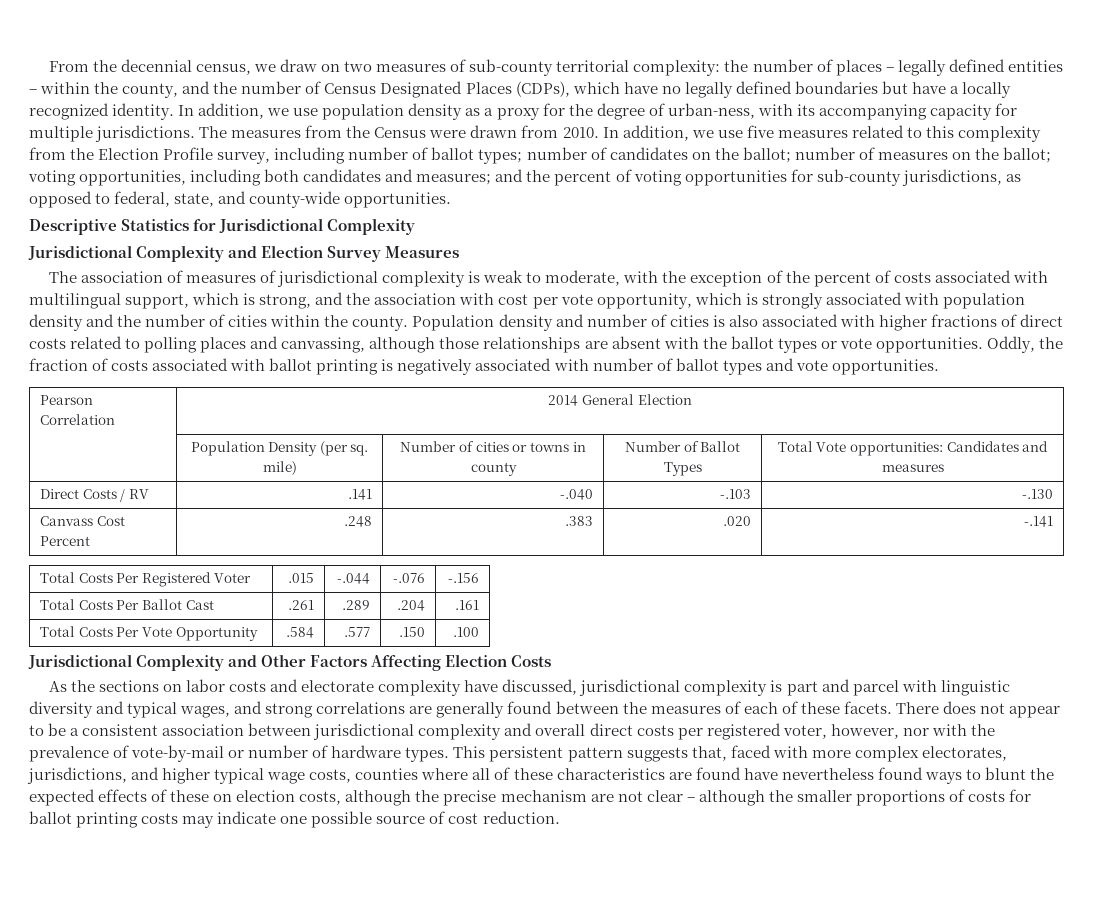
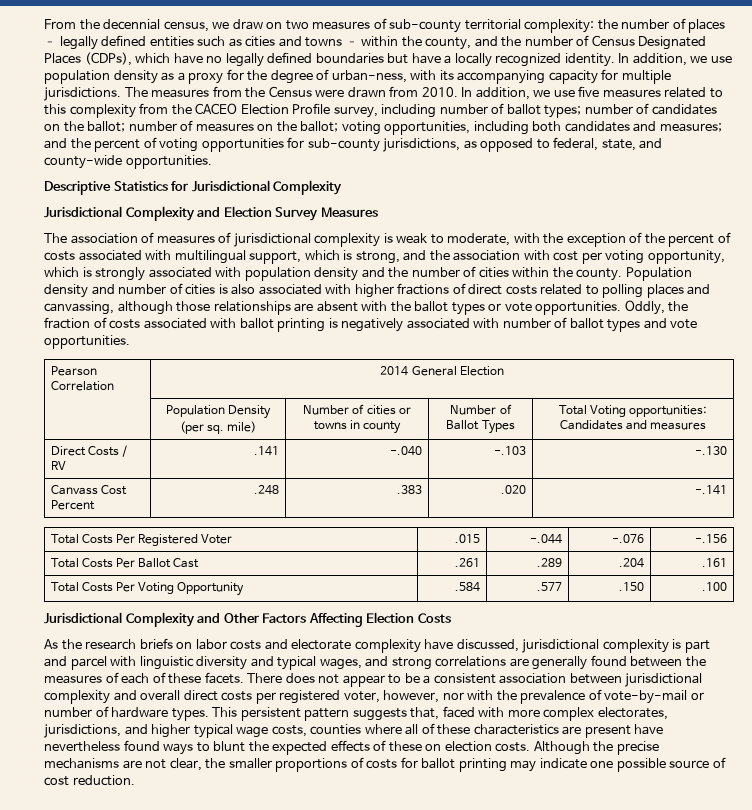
(1063, 66) none -> [197,36,343,47] such as cities and towns
(95, 154) none -> [195,103,238,114] CACEO
[560,294,593,305] vote -> [605,250,645,264] voting
[816,442,847,452] Vote -> [589,405,626,417] Voting
[141,627,172,637] Vote -> [137,582,174,594] Voting
[98,680,159,692] sections -> [85,638,173,650] research briefs
[695,767,741,780] found -> [584,725,631,738] present
[299,790,412,806] costs, although -> [495,741,590,755] costs. Although
[500,790,587,802] mechanism -> [44,758,119,769] mechanisms
[646,790,765,806] clear – although -> [169,758,202,771] clear,
[141,813,179,824] costs -> (507, 765) none

